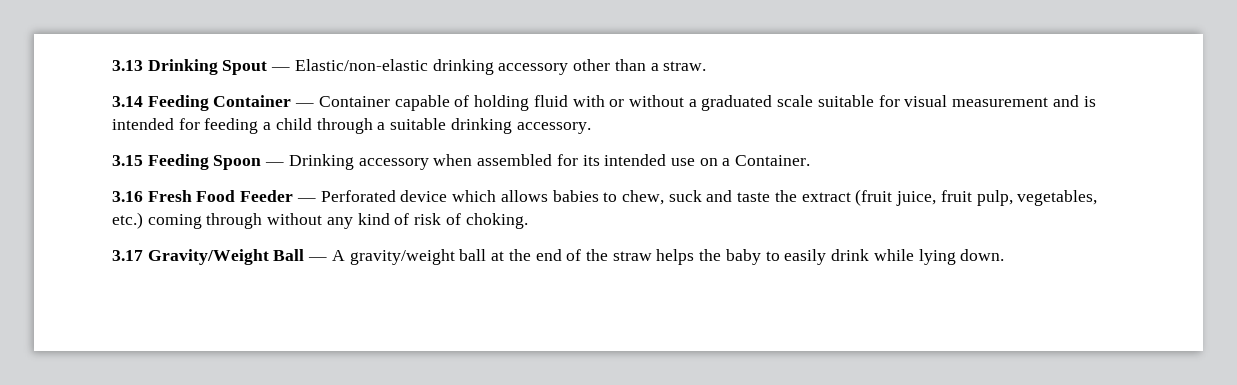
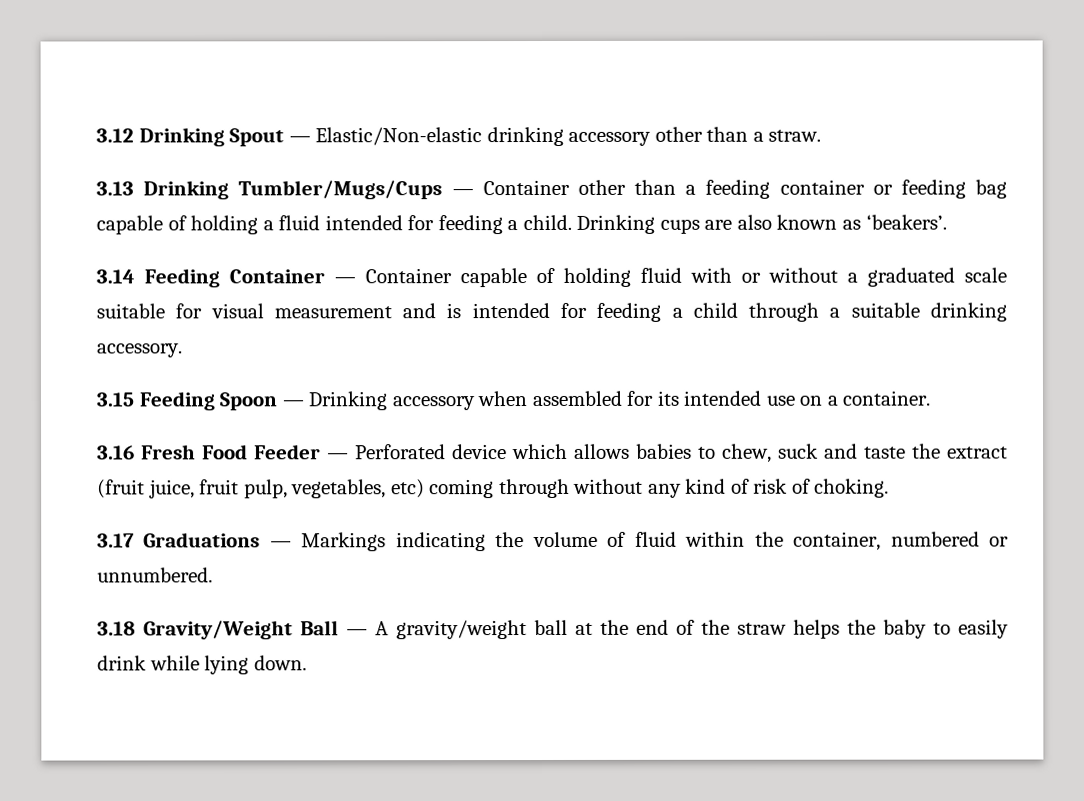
[112,60,143,71] 3.13 -> [96,128,134,143] 3.12
[294,59,428,71] Elastic/non-elastic -> [315,127,483,146] Elastic/Non-elastic
(707, 66) none -> [96,179,1007,200] [96,214,947,235] // 3.13 Drinking Tumbler/Mugs/Cups — Container other than a feeding container or feeding bag capable of holding a fluid intended for feeding a child. Drinking cups are also known as ‘beakers’.
[735,155,811,166] Container. -> [842,390,932,406] container.
[112,212,143,229] etc.) -> [390,479,425,499] etc)
(143, 255) none -> [143,531,1009,552] [97,567,213,583] [97,621,136,636] Graduations — Markings indicating the volume of fluid within the container, numbered or unnumbered. // 3.18

